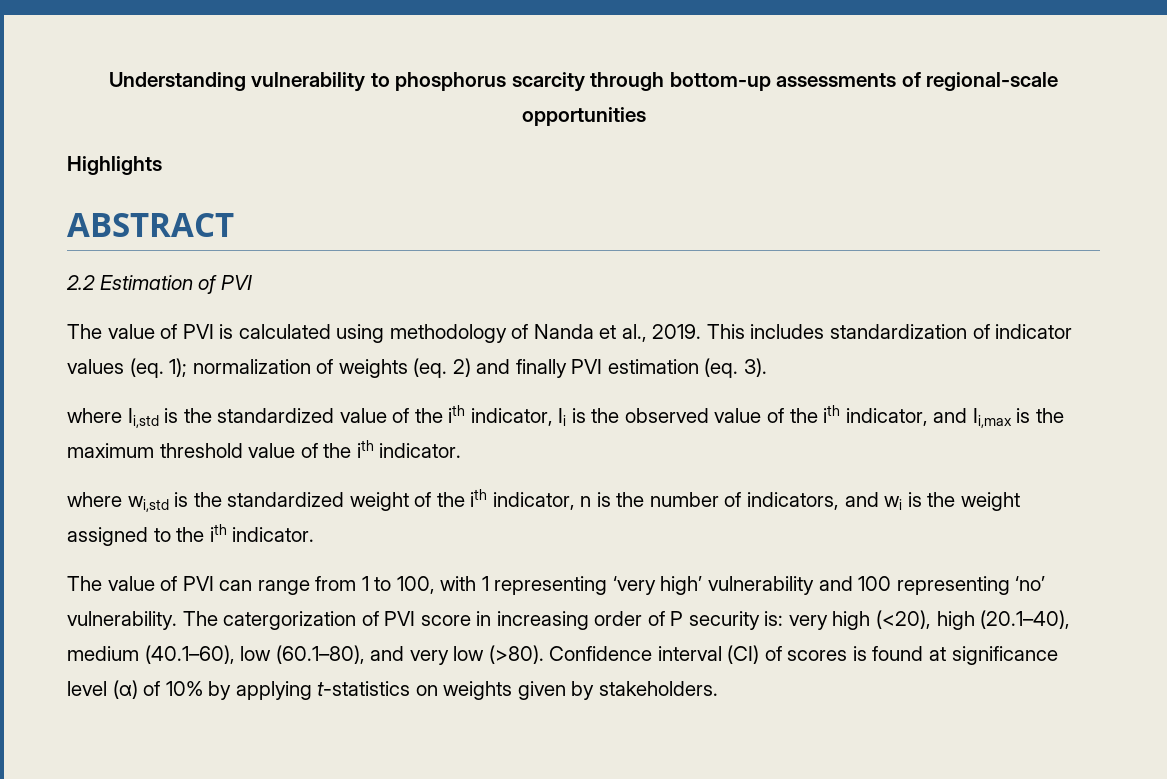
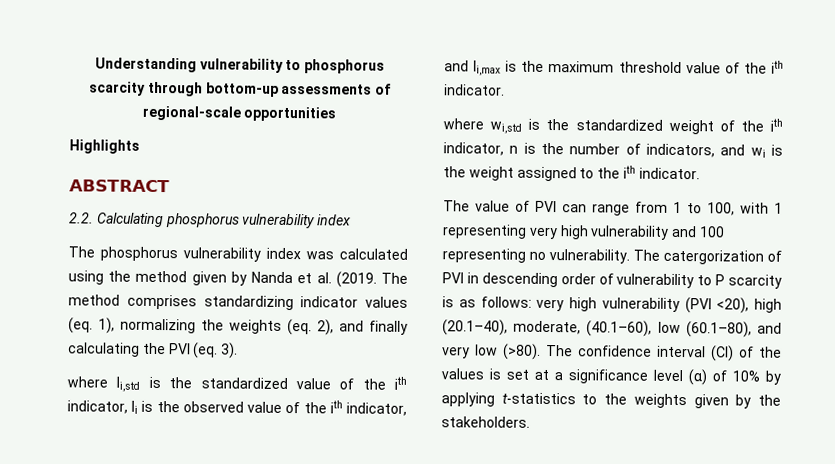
[66,275,252,294] [67,324,1073,343] [67,358,334,378] 2.2 Estimation of PVI // The value of PVI is calculated using methodology of Nanda et al., 2019. This includes standardization of indicator values (eq. 1); normalization of -> [69,212,352,229] [68,246,408,262] [68,270,409,288] [68,294,408,311] [68,317,224,334] 2.2. Calculating phosphorus vulnerability index // The phosphorus vulnerability index was calculated using the method given by Nanda et al. (2019. The method comprises standardizing indicator values (eq. 1), normalizing the
[452,358,471,377] 2) -> [317,319,334,336] 2),
[571,359,699,374] PVI estimation -> [68,342,191,357] calculating the PVI
[612,576,703,595] ‘very high’ -> [528,225,589,240] very high
[1015,576,1046,591] ‘no’ -> [529,251,546,260] no
[420,610,932,630] score in increasing order of P security is: very high (<20), -> [466,272,782,289] [442,296,750,314] in descending order of vulnerability to P scarcity is as follows: very high vulnerability (PVI <20),
[67,646,139,661] medium -> [513,320,582,335] moderate,
[549,646,653,661] Confidence -> [546,344,652,357] The confidence
[787,646,947,661] scores is found at -> [759,346,782,358] [441,368,563,381] the values is set at a
[415,685,438,696] on -> [582,393,628,405] to the
(595, 690) none -> [758,394,781,406] the

